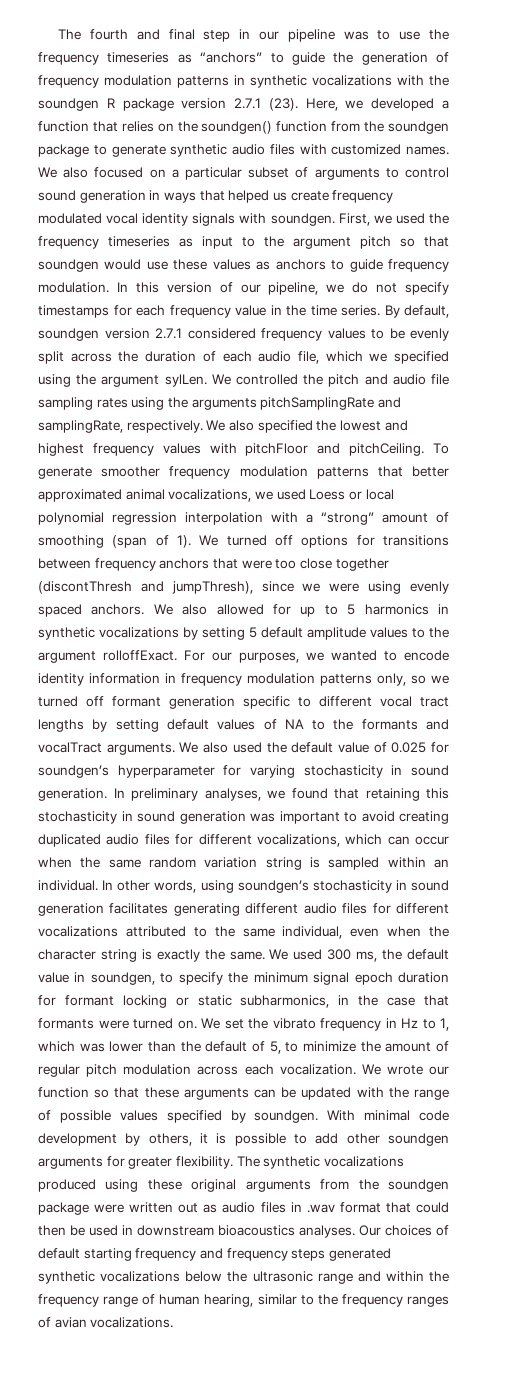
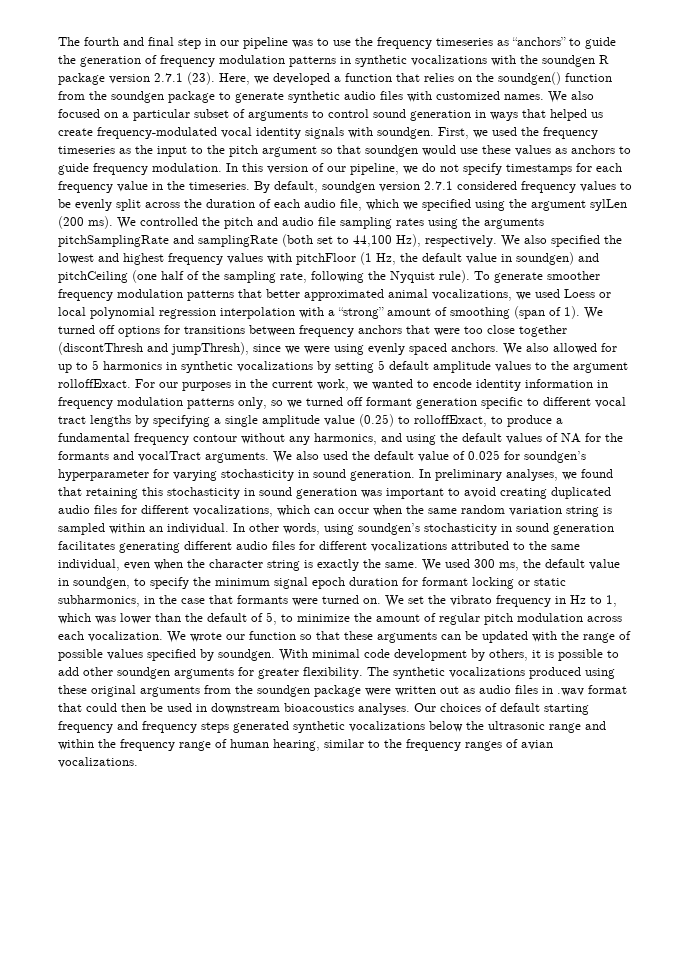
[332,190,394,203] [38,213,102,224] frequency modulated -> [97,127,217,139] frequency-modulated
(193, 242) none -> [135,145,153,154] the
[293,236,391,249] argument pitch -> [229,145,317,157] pitch argument
[310,305,380,316] time series. -> [189,182,250,190] timeseries.
[164,374,207,387] sylLen. -> [590,199,627,211] [58,216,113,229] sylLen (200 ms).
[38,420,123,433] samplingRate, -> [198,234,421,247] samplingRate (both set to 44,100 Hz),
[317,443,425,456] and pitchCeiling. -> [360,252,599,265] [58,270,470,283] (1 Hz, the default value in soundgen) and pitchCeiling (one half of the sampling rate, following the Nyquist rule).
[239,652,299,663] purposes, -> [182,379,349,391] purposes in the current work,
[115,719,159,732] setting -> [153,414,563,427] [58,433,458,445] specifying a single amplitude value (0.25) to rolloffExact, to produce a fundamental frequency contour without any harmonics, and using the
[312,720,326,730] to -> [585,433,601,442] for

